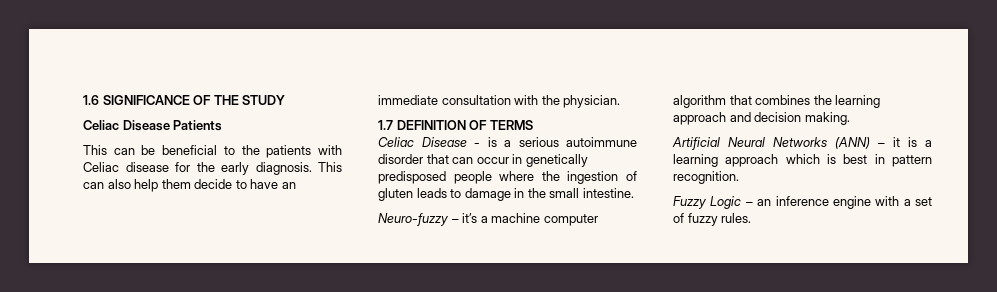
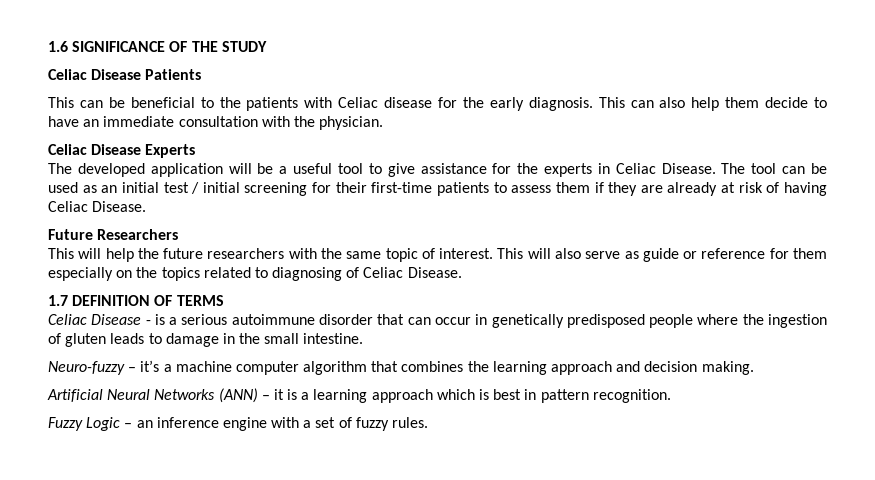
(621, 101) none -> [48,144,196,158] [48,163,828,177] [48,182,827,196] [48,201,147,212] [48,229,179,240] [48,248,828,262] [48,267,462,281] // Celiac Disease Experts // The developed application will be a useful tool to give assistance for the experts in Celiac Disease. The tool can be used as an initial test / initial screening for their first-time patients to assess them if they are already at risk of having Celiac Disease. // Future Researchers // This will help the future researchers with the same topic of interest. This will also serve as guide or reference for them especially on the topics related to diagnosing of Celiac Disease.

